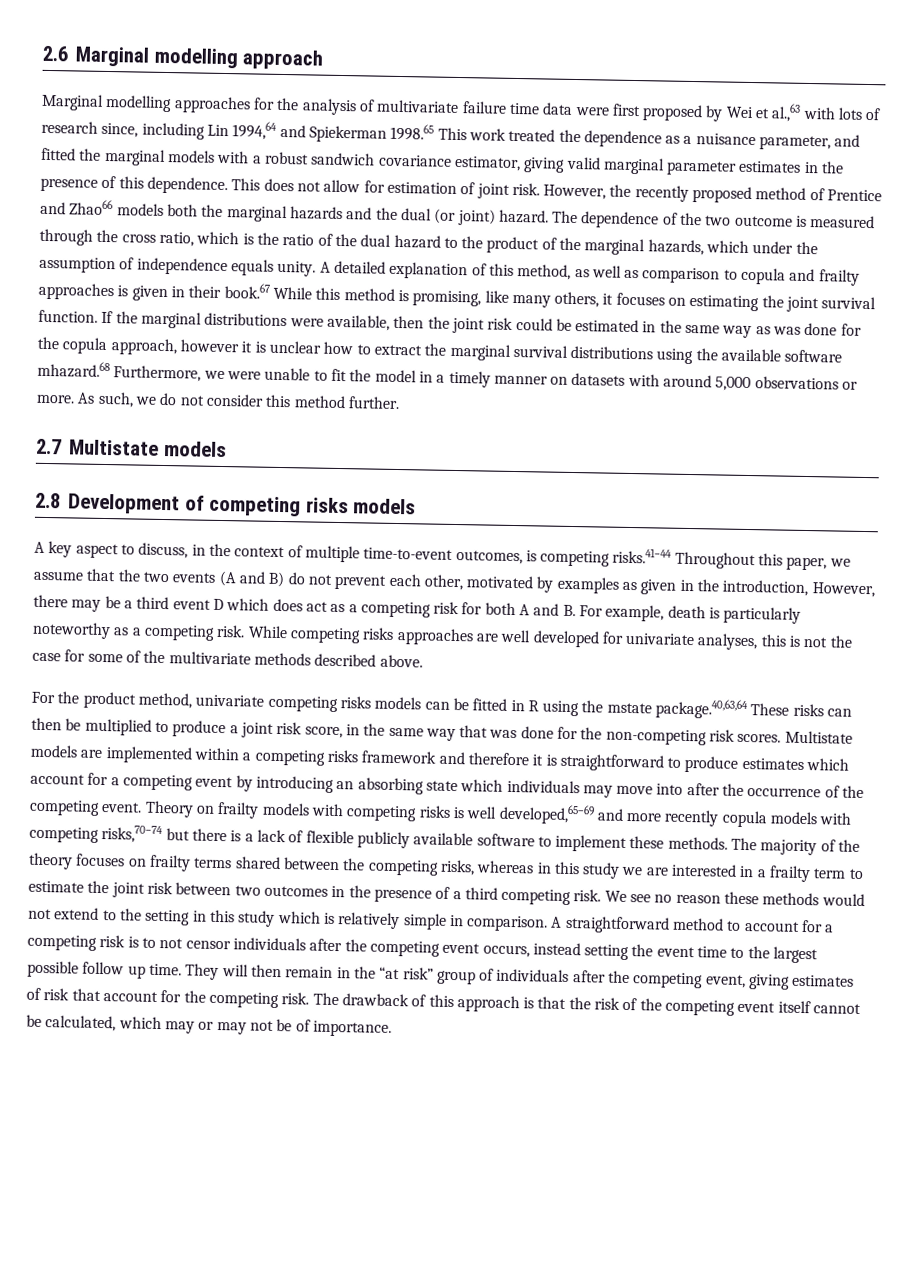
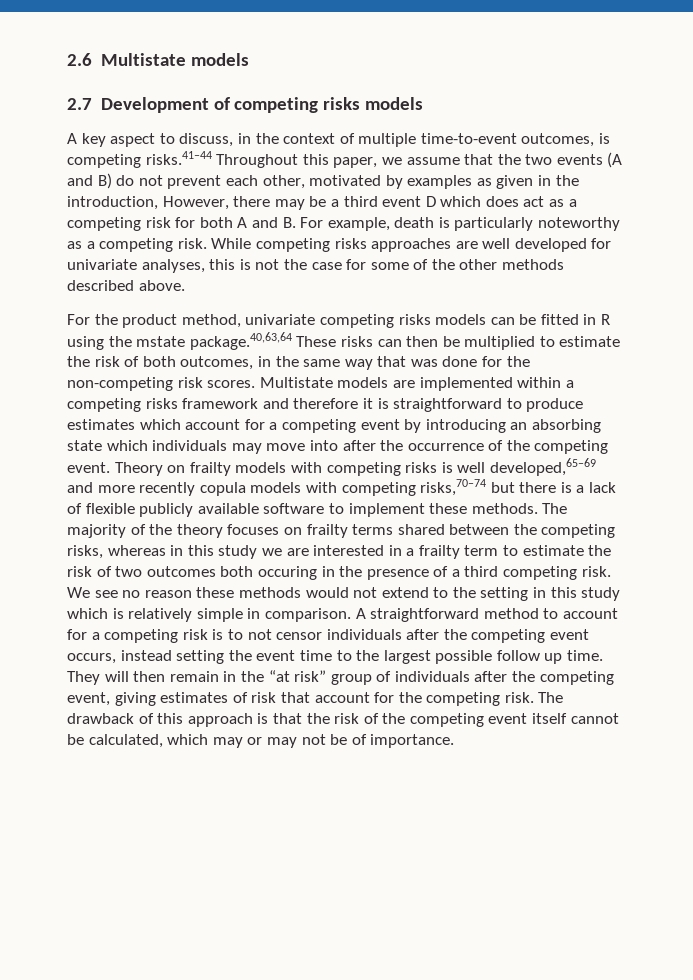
[75,46,324,70] [41,93,882,122] [41,120,861,151] [41,147,845,176] [40,175,883,204] [40,199,876,229] [39,228,818,256] [39,256,860,286] [38,282,877,313] [38,309,862,339] [37,336,843,365] [37,360,859,392] [36,391,400,410] [36,438,62,455] Marginal modelling approach // Marginal modelling approaches for the analysis of multivariate failure time data were first proposed by Wei et al.,63 with lots of research since, including Lin 1994,64 and Spiekerman 1998.65 This work treated the dependence as a nuisance parameter, and fitted the marginal models with a robust sandwich covariance estimator, giving valid marginal parameter estimates in the presence of this dependence. This does not allow for estimation of joint risk. However, the recently proposed method of Prentice and Zhao66 models both the marginal hazards and the dual (or joint) hazard. The dependence of the two outcome is measured through the cross ratio, which is the ratio of the dual hazard to the product of the marginal hazards, which under the assumption of independence equals unity. A detailed explanation of this method, as well as comparison to copula and frailty approaches is given in their book.67 While this method is promising, like many others, it focuses on estimating the joint survival function. If the marginal distributions were available, then the joint risk could be estimated in the same way as was done for the copula approach, however it is unclear how to extract the marginal survival distributions using the available software mhazard.68 Furthermore, we were unable to fit the model in a timely manner on datasets with around 5,000 observations or more. As such, we do not consider this method further. // 2.7 -> (92, 59) none
[35,492,61,509] 2.8 -> [67,98,92,110] 2.7
[168,651,251,665] multivariate -> [459,259,498,270] other
[172,720,343,739] produce a joint risk score, -> [559,336,621,347] [67,356,254,370] estimate the risk of both outcomes,
[111,881,328,898] joint risk between two outcomes -> [67,566,317,580] risk of two outcomes both occuring

